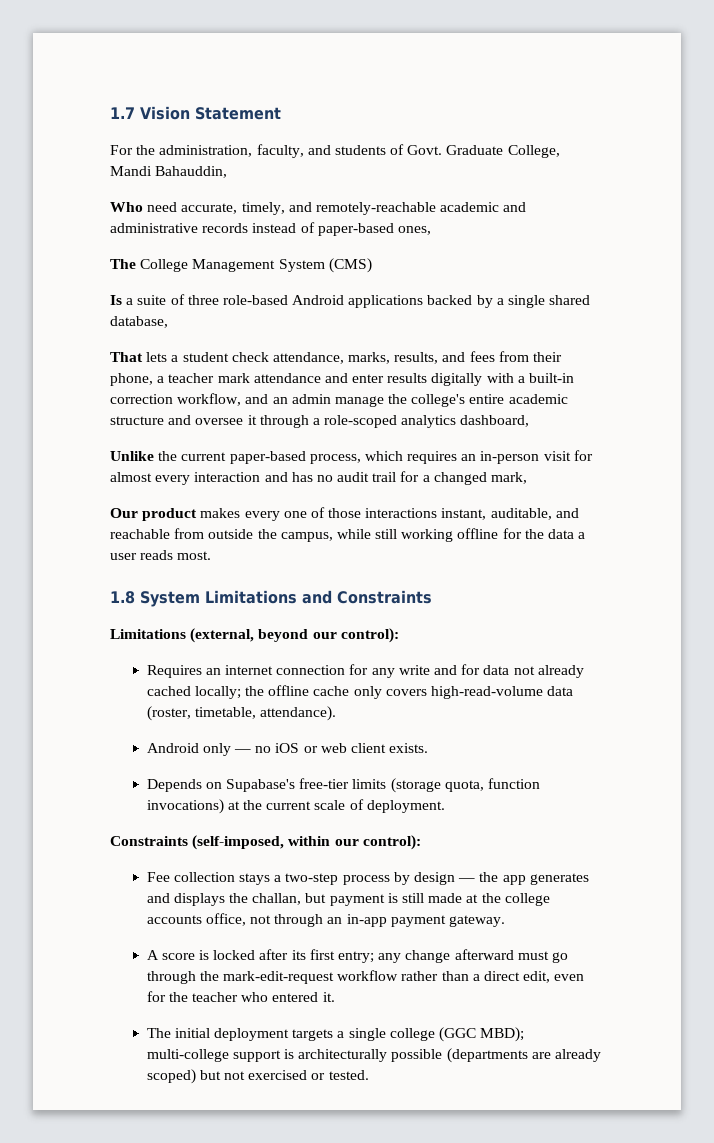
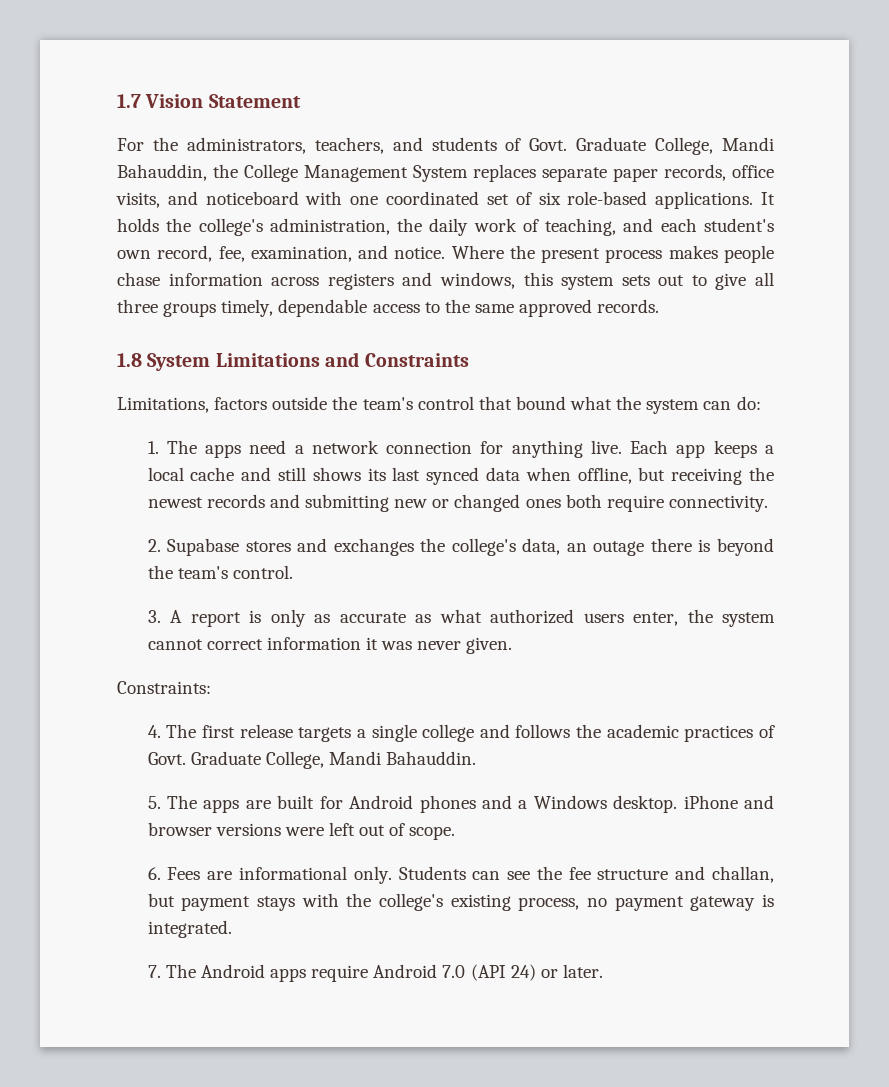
[159,144,304,158] administration, faculty, -> [186,137,384,154] administrators, teachers,
[110,202,527,215] [110,222,431,236] [110,258,372,273] [110,294,591,308] [110,316,168,328] [110,351,563,364] [110,373,575,386] [110,393,568,407] [110,415,530,428] [110,450,593,464] [110,471,528,485] [110,507,579,521] [110,528,586,542] [110,550,212,560] // Who need accurate, timely, and remotely-reachable academic and administrative records instead of paper-based ones, // The College Management System (CMS) // Is a suite of three role-based Android applications backed by a single shared database, // That lets a student check attendance, marks, results, and fees from their phone, a teacher mark attendance and enter results digitally with a built-in correction workflow, and an admin manage the college's entire academic structure and oversee it through a role-scoped analytics dashboard, // Unlike the current paper-based process, which requires an in-person visit for almost every interaction and has no audit trail for a changed mark, // Our product makes every one of those interactions instant, auditable, and reachable from outside the campus, while still working offline for the data a user reads most. -> [213,164,774,182] [116,191,775,209] [117,218,774,236] [117,245,774,263] [117,272,774,290] [117,299,660,317] the College Management System replaces separate paper records, office visits, and noticeboard with one coordinated set of six role-based applications. It holds the college's administration, the daily work of teaching, and each student's own record, fee, examination, and notice. Where the present process makes people chase information across registers and windows, this system sets out to give all three groups timely, dependable access to the same approved records.
[110,628,399,643] [146,664,584,678] [146,685,574,699] [146,706,337,721] [146,743,429,756] [146,778,541,793] [146,799,445,814] [110,835,421,850] [146,872,589,885] [146,893,550,906] [146,913,506,927] [146,949,568,963] [146,970,585,984] [146,991,335,1002] [146,1027,525,1042] [146,1048,602,1063] [146,1069,369,1084] Limitations (external, beyond our control): // Requires an internet connection for any write and for data not already cached locally; the offline cache only covers high-read-volume data (roster, timetable, attendance). // Android only — no iOS or web client exists. // Depends on Supabase's free-tier limits (storage quota, function invocations) at the current scale of deployment. // Constraints (self-imposed, within our control): // Fee collection stays a two-step process by design — the app generates and displays the challan, but payment is still made at the college accounts office, not through an in-app payment gateway. // A score is locked after its first entry; any change afterward must go through the mark-edit-request workflow rather than a direct edit, even for the teacher who entered it. // The initial deployment targets a single college (GGC MBD); multi-college support is architecturally possible (departments are already scoped) but not exercised or tested. -> [117,396,761,414] [147,440,774,458] [147,467,774,485] [147,494,768,512] [147,538,774,556] [147,565,293,579] [147,609,775,627] [147,637,513,654] [117,681,211,694] [147,724,775,742] [147,751,477,769] [147,795,774,813] [147,822,456,840] [147,866,774,884] [147,893,774,911] [147,920,232,938] [147,964,603,982] Limitations, factors outside the team's control that bound what the system can do: // 1. The apps need a network connection for anything live. Each app keeps a local cache and still shows its last synced data when offline, but receiving the newest records and submitting new or changed ones both require connectivity. // 2. Supabase stores and exchanges the college's data, an outage there is beyond the team's control. // 3. A report is only as accurate as what authorized users enter, the system cannot correct information it was never given. // Constraints: // 4. The first release targets a single college and follows the academic practices of Govt. Graduate College, Mandi Bahauddin. // 5. The apps are built for Android phones and a Windows desktop. iPhone and browser versions were left out of scope. // 6. Fees are informational only. Students can see the fee structure and challan, but payment stays with the college's existing process, no payment gateway is integrated. // 7. The Android apps require Android 7.0 (API 24) or later.

